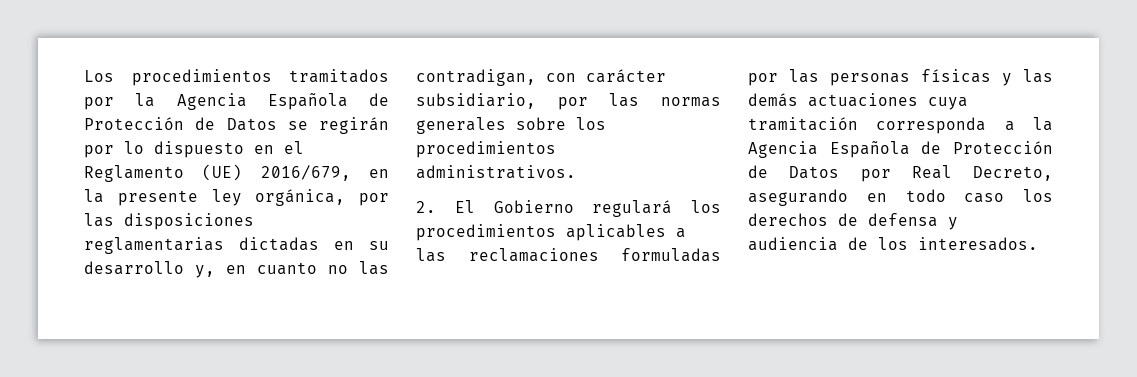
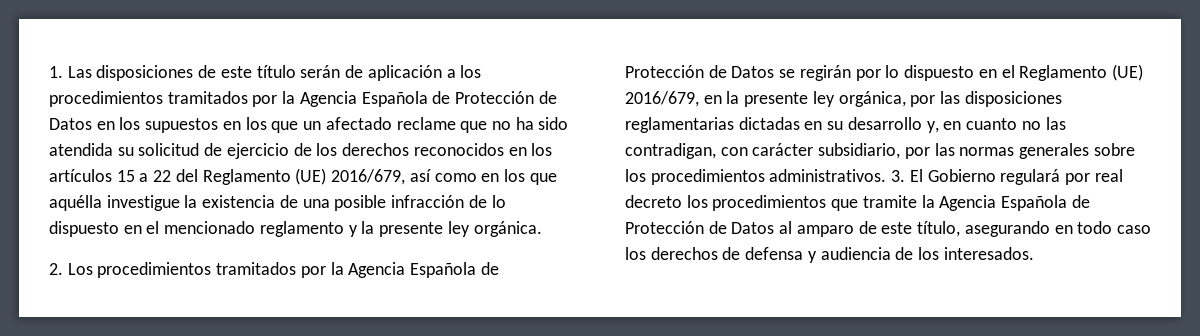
(84, 76) none -> [49,65,482,81] [49,91,557,107] [49,117,569,133] [49,143,553,159] [49,168,557,185] [49,195,506,211] [49,221,542,237] [49,263,63,275] 1. Las disposiciones de este título serán de aplicación a los procedimientos tramitados por la Agencia Española de Protección de Datos en los supuestos en los que un afectado reclame que no ha sido atendida su solicitud de ejercicio de los derechos reconocidos en los artículos 15 a 22 del Reglamento (UE) 2016/679, así como en los que aquélla investigue la existencia de una posible infracción de lo dispuesto en el mencionado reglamento y la presente ley orgánica. // 2.
[416,201,436,213] // 2. -> [891,170,906,182] 3.
[691,200,721,213] [416,224,686,241] [416,248,721,262] [748,69,1053,86] [748,93,968,110] [748,117,1053,134] [748,141,1053,158] [748,165,1053,182] los procedimientos aplicables a las reclamaciones formuladas por las personas físicas y las demás actuaciones cuya tramitación corresponda a la Agencia Española de Protección de Datos por Real Decreto, -> [1065,169,1123,185] [625,195,1090,211] [625,221,961,237] por real decreto los procedimientos que tramite la Agencia Española de Protección de Datos al amparo de este título,

